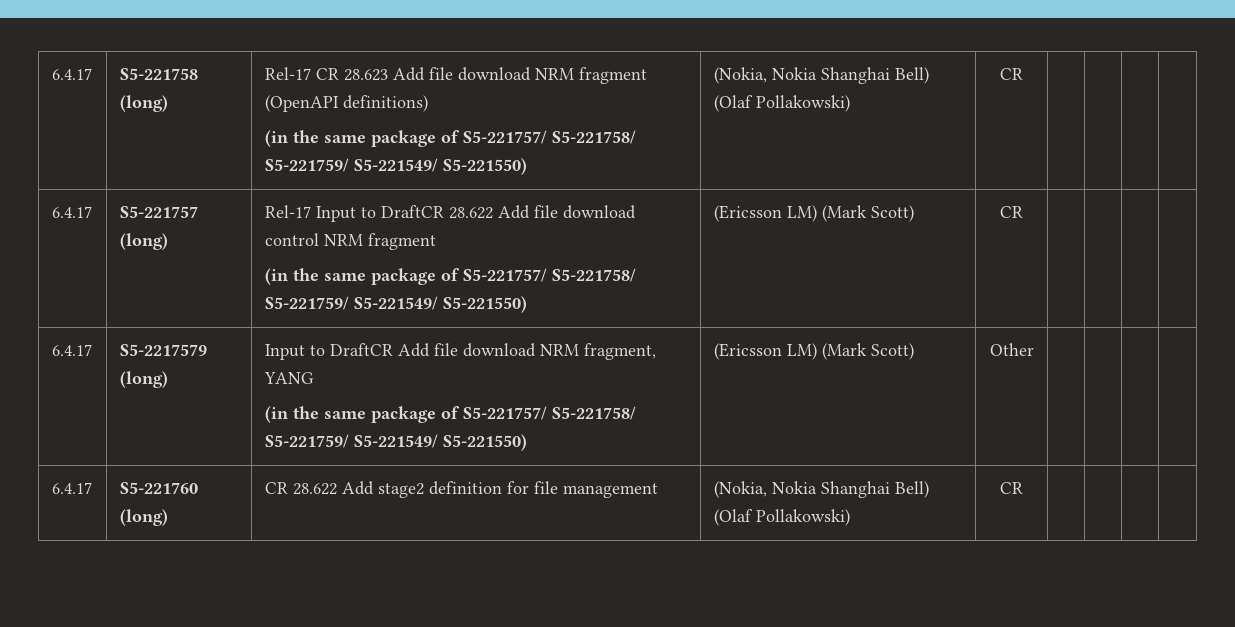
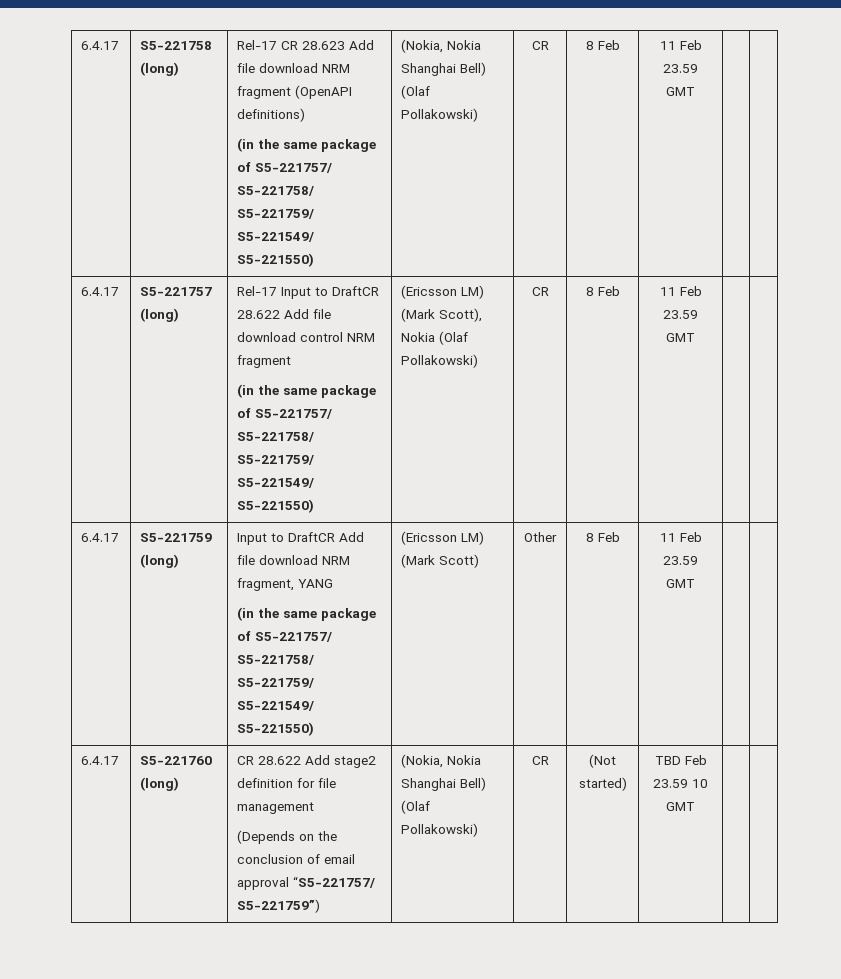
(1023, 74) | -> [585,40,620,50] [659,40,702,50] [663,64,698,73] [666,87,695,96] 8 Feb | 11 Feb 23.59 GMT
[870,205,914,222] [1000,206,1023,218] [51,344,92,356] [119,344,207,356] Scott) | CR | | | | // 6.4.17 | S5-2217579 -> [439,308,483,322] [401,331,469,345] [401,354,479,368] [531,287,549,296] [585,286,620,296] [659,286,702,296] [663,310,698,319] [666,333,695,342] [81,533,120,542] [140,533,213,542] Scott), Nokia (Olaf Pollakowski) | CR | 8 Feb | 11 Feb 23.59 GMT | | // 6.4.17 | S5-221759
(1034, 349) | -> [585,532,620,542] [659,532,702,542] [663,556,698,565] [666,579,695,588] 8 Feb | 11 Feb 23.59 GMT
[713,481,929,498] [713,509,850,526] [1000,482,1023,494] | (Nokia, Nokia Shanghai Bell) (Olaf Pollakowski) | CR | | -> [237,830,338,844] [237,854,356,864] [237,876,376,890] [237,899,321,913] [401,754,482,768] [401,777,487,791] [401,800,431,814] [401,823,479,837] [531,756,549,765] [589,754,616,768] [578,777,627,791] [654,755,707,765] [653,779,708,788] [666,802,695,811] // (Depends on the conclusion of email approval “S5-221757/ S5-221759”) | (Nokia, Nokia Shanghai Bell) (Olaf Pollakowski) | CR | (Not started) | TBD Feb 23.59 10 GMT

